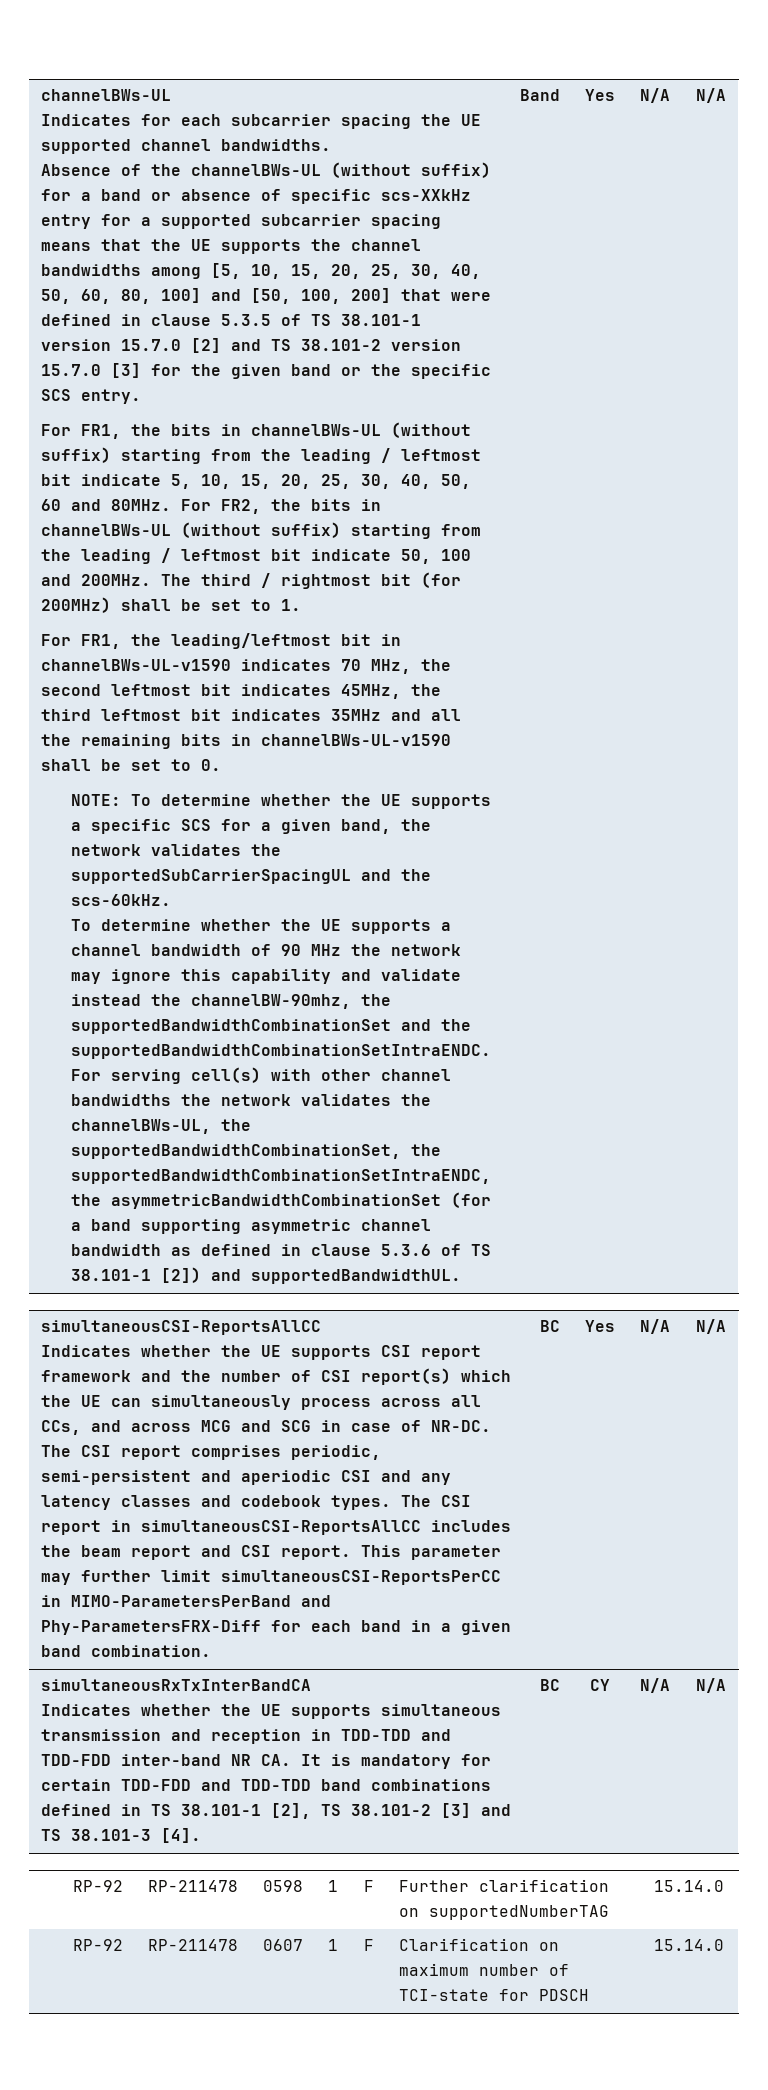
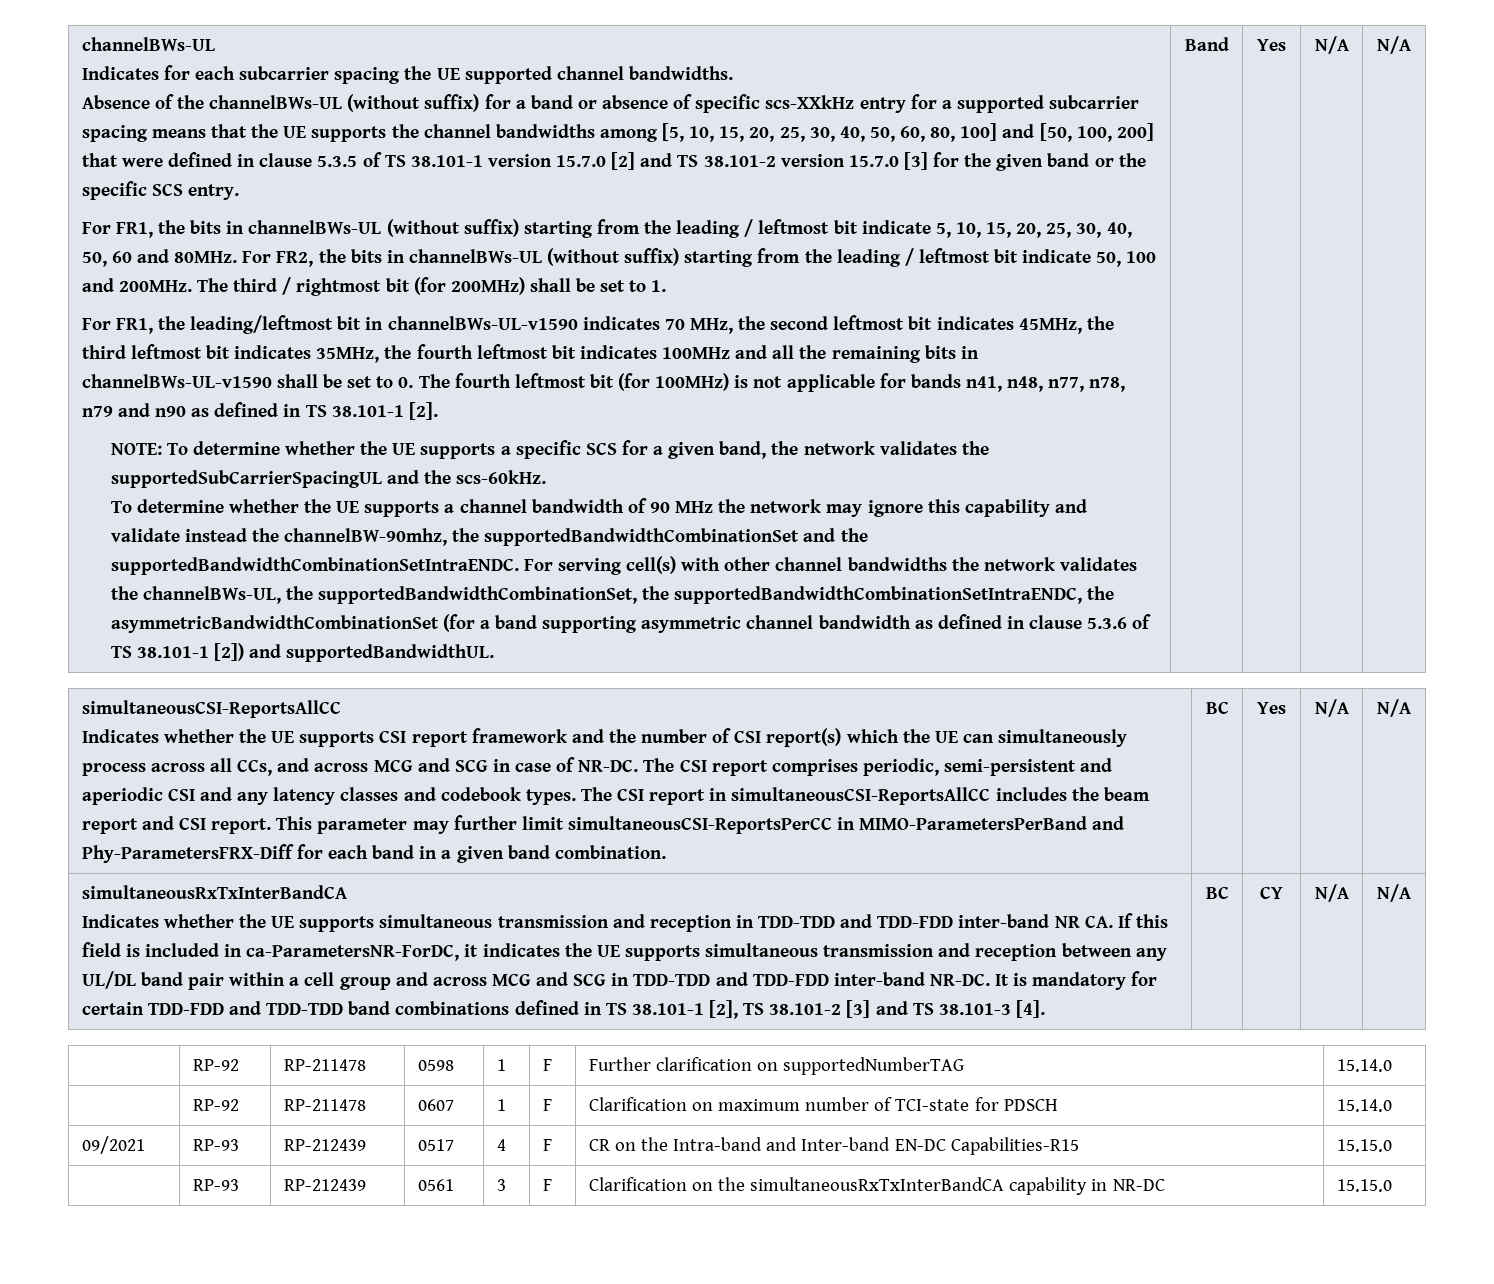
[331,709,382,721] 35MHz -> [316,344,731,363] 35MHz, the fourth leftmost bit indicates 100MHz
(222, 765) none -> [418,373,1126,392] [81,402,438,420] The fourth leftmost bit (for 100MHz) is not applicable for bands n41, n48, n77, n78, n79 and n90 as defined in TS 38.101-1 [2].
(292, 1760) none -> [1117,913,1168,928] [81,942,1167,961] [81,971,990,990] If this field is included in ca-ParametersNR-ForDC, it indicates the UE supports simultaneous transmission and reception between any UL/DL band pair within a cell group and across MCG and SCG in TDD-TDD and TDD-FDD inter-band NR-DC.
(725, 1945) none -> [81,1136,145,1154] [192,1139,239,1151] [283,1139,366,1151] [417,1139,454,1151] [496,1139,506,1151] [542,1139,552,1151] [588,1137,1079,1155] [1336,1139,1392,1152] [192,1179,239,1191] [283,1179,366,1191] [417,1179,454,1191] [496,1179,506,1191] [542,1179,552,1191] [588,1177,1165,1195] [1336,1179,1392,1192] // 09/2021 | RP-93 | RP-212439 | 0517 | 4 | F | CR on the Intra-band and Inter-band EN-DC Capabilities-R15 | 15.15.0 // | RP-93 | RP-212439 | 0561 | 3 | F | Clarification on the simultaneousRxTxInterBandCA capability in NR-DC | 15.15.0

